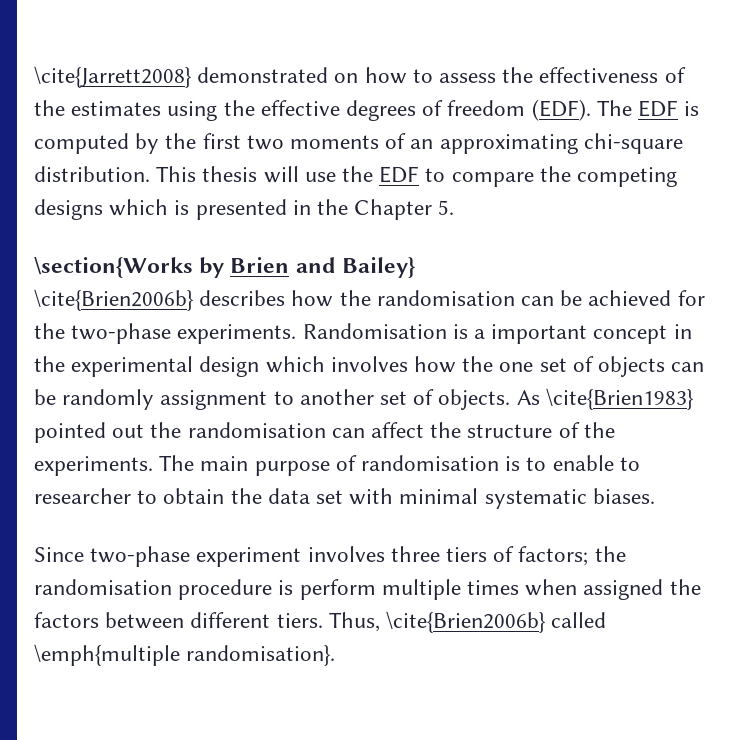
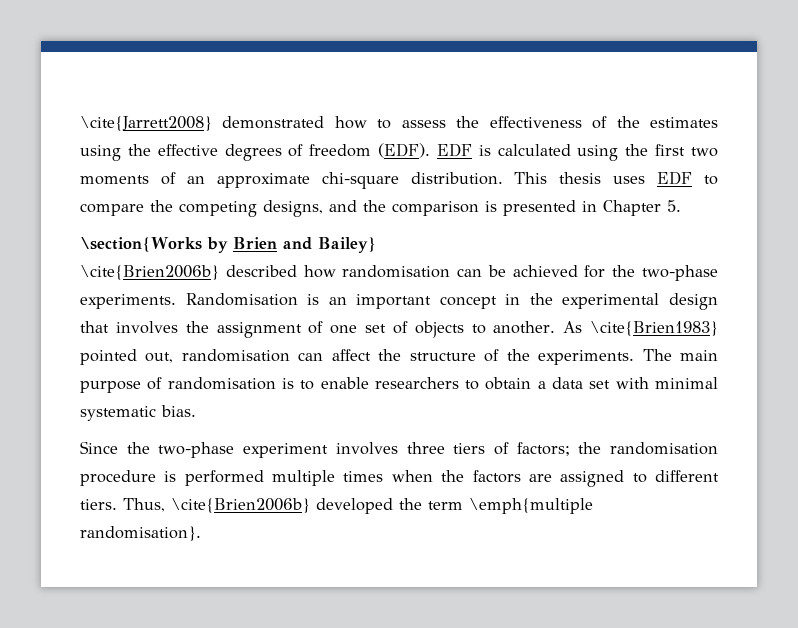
[334,73,359,83] on -> (325, 122) none
[596,100,632,116] The -> (431, 150) none
[34,133,160,154] computed by -> [497,144,619,161] calculated using
[439,134,578,154] approximating -> [216,173,310,188] approximate
[263,166,374,183] will use the -> [613,176,646,184] uses
[34,199,169,220] designs which -> [263,200,479,217] designs, and the comparison
[317,199,349,215] the -> (597, 206) none
[199,290,371,307] describes how the -> [225,265,336,278] described how
[474,329,486,339] a -> [328,297,347,305] an
[265,356,705,377] [34,389,511,410] which involves how the one set of objects can be randomly assignment to another set of objects. -> [80,321,556,338] that involves the assignment of one set of objects to another.
[112,422,182,438] out the -> [145,352,174,363] out,
[619,457,640,471] [34,488,131,504] to researcher -> [374,377,459,389] researchers
[230,488,262,504] the -> [537,381,546,389] a
[592,488,655,504] biases. -> [161,405,196,417] bias.
(84, 554) none -> [126,442,150,454] the
[299,579,376,600] perform -> [184,470,264,486] performed
[583,579,664,600] assigned -> (433, 476) none
[105,612,185,629] between -> [528,470,647,487] are assigned to
[551,612,607,628] called -> [316,498,463,514] developed the term

